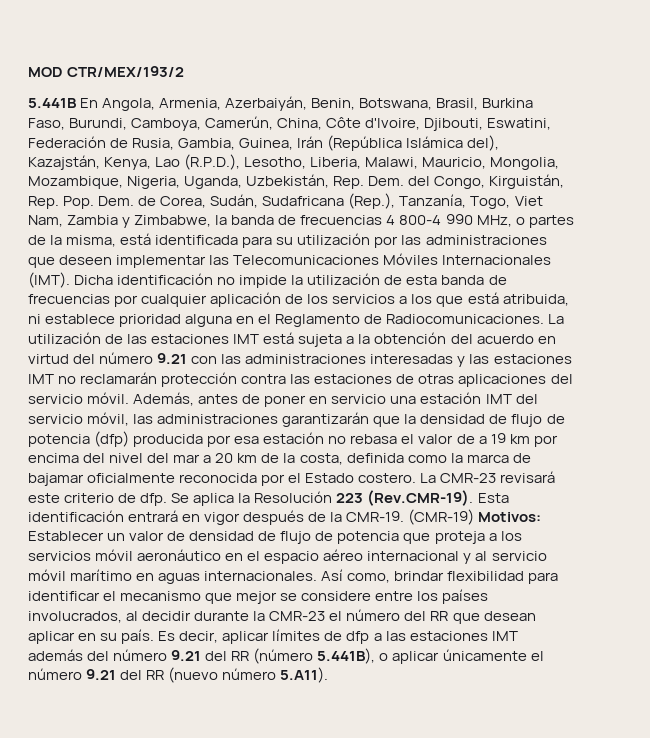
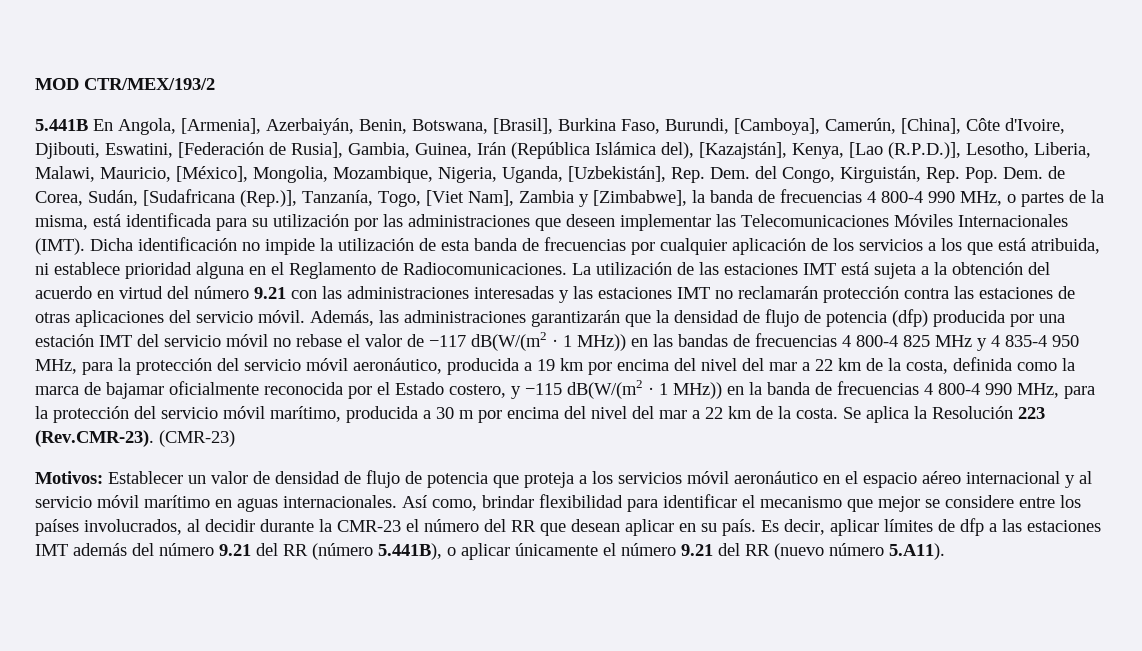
[159,98,222,110] Armenia, -> [181,118,261,134] [Armenia],
[436,98,479,110] Brasil, -> [493,118,553,134] [Brasil],
[131,116,323,131] Camboya, Camerún, China, -> [734,118,961,135] [Camboya], Camerún, [China],
[28,136,175,150] Federación de Rusia, -> [178,142,343,158] [Federación de Rusia],
[28,154,241,170] Kazajstán, Kenya, Lao (R.P.D.), -> [699,142,961,159] [Kazajstán], Kenya, [Lao (R.P.D.)],
(487, 163) none -> [176,166,248,182] [México],
[246,174,330,188] Uzbekistán, -> [568,166,666,182] [Uzbekistán],
[262,193,543,209] [28,215,63,227] Sudafricana (Rep.), Tanzanía, Togo, Viet Nam, -> [143,189,514,207] [Sudafricana (Rep.)], Tanzanía, Togo, [Viet Nam],
[134,215,212,227] Zimbabwe, -> [593,190,687,206] [Zimbabwe],
[198,392,538,407] [28,412,130,426] antes de poner en servicio una estación IMT del servicio móvil, -> (374, 318) none
[234,432,475,444] esa estación no rebasa el valor de -> [1039,314,1065,323] [35,332,1079,351] [35,358,519,375] una estación IMT del servicio móvil no rebase el valor de −117 dB(W/(m2 · 1 MHz)) en las bandas de frecuencias 4 800-4 825 MHz y 4 835-4 950 MHz, para la protección del servicio móvil aeronáutico, producida
[215,453,234,463] 20 -> [815,359,833,371] 22
[358,471,556,483] [28,493,168,506] costero. La CMR-23 revisará este criterio de dfp. -> [449,380,1095,399] [35,406,838,423] costero, y −115 dB(W/(m2 · 1 MHz)) en la banda de frecuencias 4 800-4 990 MHz, para la protección del servicio móvil marítimo, producida a 30 m por encima del nivel del mar a 22 km de la costa.
[367,490,509,506] [28,509,475,525] (Rev.CMR-19). Esta identificación entrará en vigor después de la CMR-19. (CMR-19) -> [35,430,235,447] (Rev.CMR-23). (CMR-23) //

